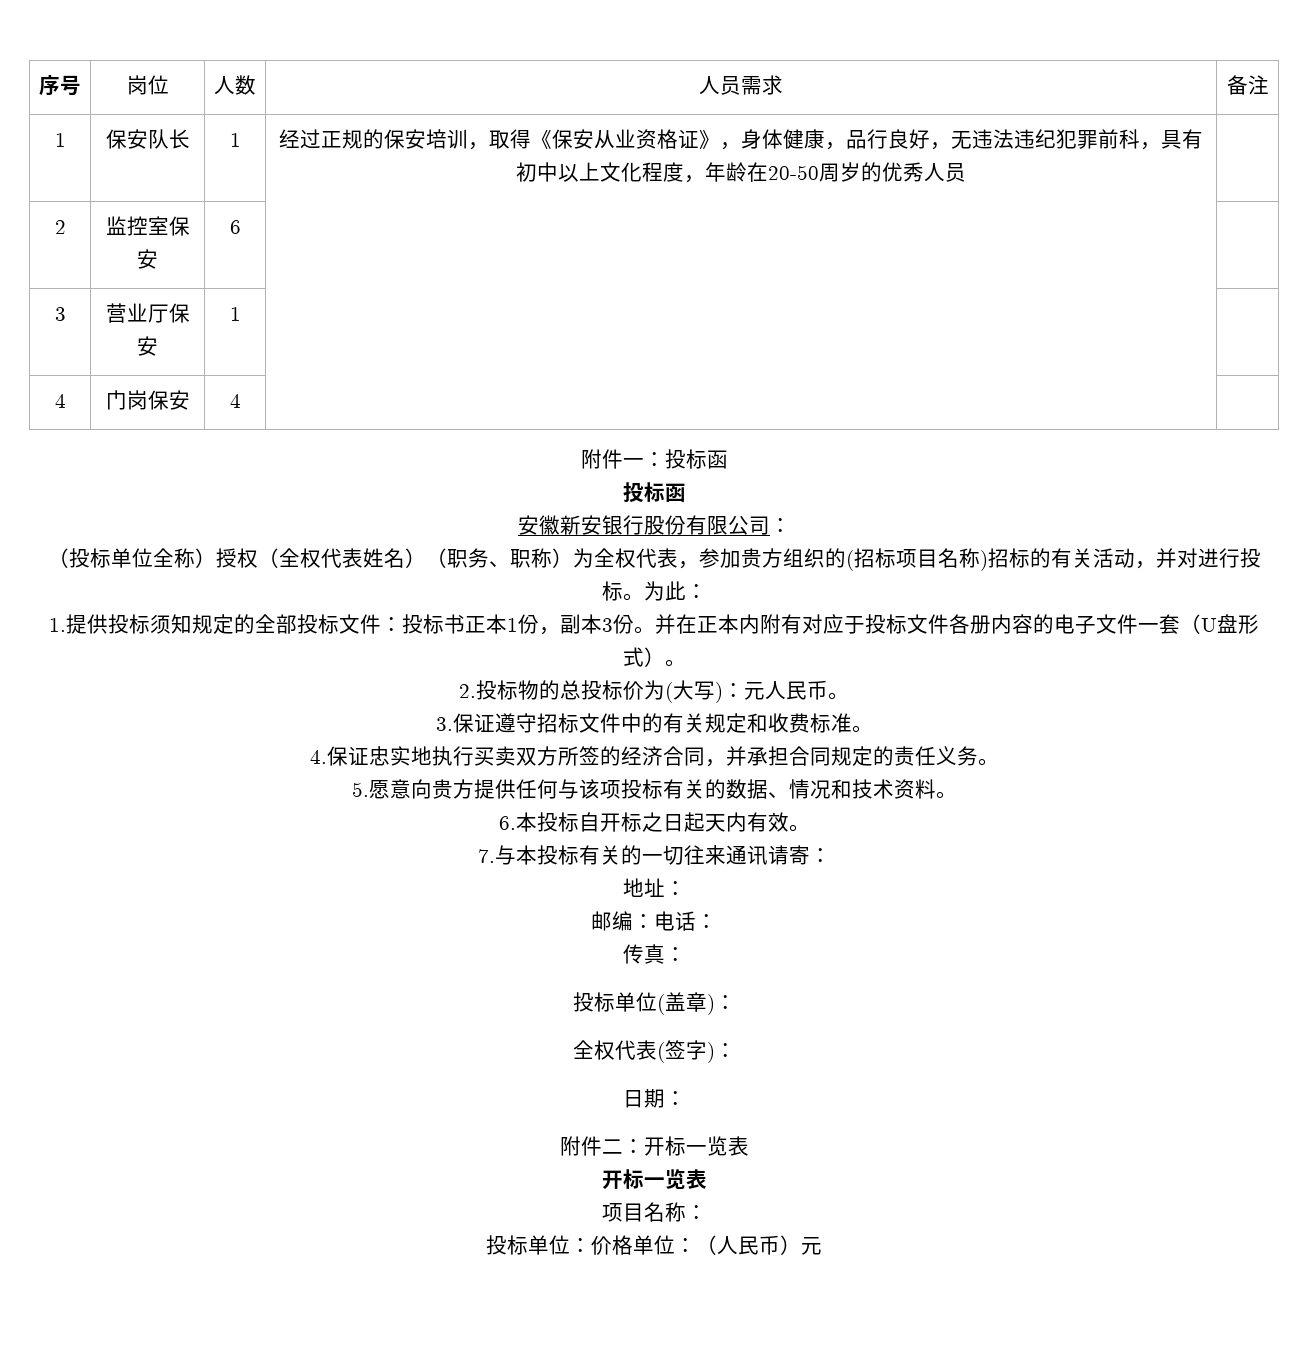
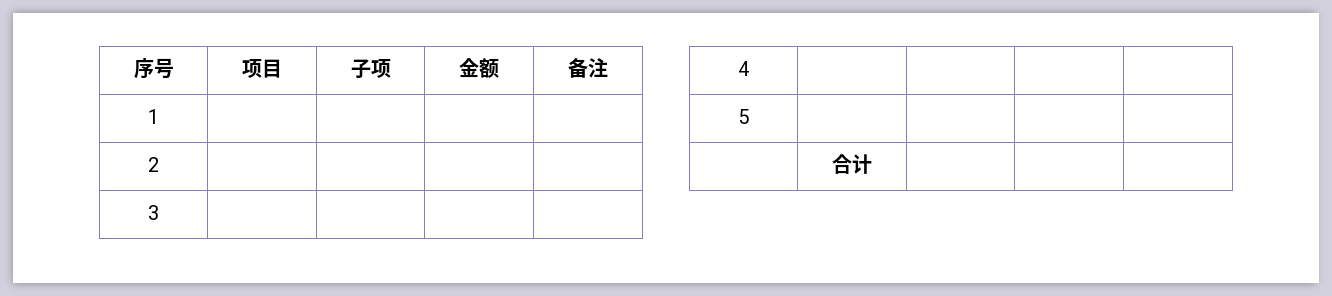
[126,75,169,95] [214,75,256,95] [699,75,784,95] [1226,75,1269,95] [54,133,66,147] [105,129,190,149] [229,133,241,147] [279,129,1203,150] [516,162,967,183] [54,220,66,234] [105,216,190,236] [137,249,158,269] [229,220,241,234] [54,307,66,321] [105,303,190,323] [137,336,158,356] [229,307,241,321] [54,394,66,408] [105,390,190,410] [229,394,241,408] [580,449,728,469] [622,482,686,503] [517,515,791,535] [47,548,1261,571] [601,581,707,601] [49,614,1259,635] [622,647,686,667] [459,680,849,703] [435,713,873,733] [309,746,999,767] [351,779,957,799] [498,812,810,832] [477,845,831,865] [622,878,686,897] [591,911,717,931] [622,944,686,964] [572,992,736,1015] [572,1040,736,1063] [622,1089,686,1108] [559,1136,749,1156] [601,1169,707,1189] [601,1202,707,1222] [486,1235,822,1255] 岗位 | 人数 | 人员需求 | 备注 // 1 | 保安队长 | 1 | 经过正规的保安培训，取得《保安从业资格证》，身体健康，品行良好，无违法违纪犯罪前科，具有初中以上文化程度，年龄在20-50周岁的优秀人员 | // 2 | 监控室保安 | 6 | | // 3 | 营业厅保安 | 1 | | // 4 | 门岗保安 | 4 | | // 附件一：投标函 // 投标函 // 安徽新安银行股份有限公司： // （投标单位全称）授权（全权代表姓名）（职务、职称）为全权代表，参加贵方组织的(招标项目名称)招标的有关活动，并对进行投标。为此： // 1.提供投标须知规定的全部投标文件：投标书正本1份，副本3份。并在正本内附有对应于投标文件各册内容的电子文件一套（U盘形式）。 // 2.投标物的总投标价为(大写)：元人民币。 // 3.保证遵守招标文件中的有关规定和收费标准。 // 4.保证忠实地执行买卖双方所签的经济合同，并承担合同规定的责任义务。 // 5.愿意向贵方提供任何与该项投标有关的数据、情况和技术资料。 // 6.本投标自开标之日起天内有效。 // 7.与本投标有关的一切往来通讯请寄： // 地址： // 邮编：电话： // 传真： // 投标单位(盖章)： // 全权代表(签字)： // 日期： // 附件二：开标一览表 // 开标一览表 // 项目名称： // 投标单位：价格单位：（人民币）元 -> [242,59,282,78] [350,59,391,79] [459,58,500,78] [568,58,608,78] [148,109,159,124] [148,157,159,172] [148,205,159,220] [738,61,749,76] [738,109,749,124] [832,154,872,174] 项目 | 子项 | 金额 | 备注 // 1 | | | | // 2 | | | | // 3 | | | | // 4 | | | | // 5 | | | | // | 合计 | | |

